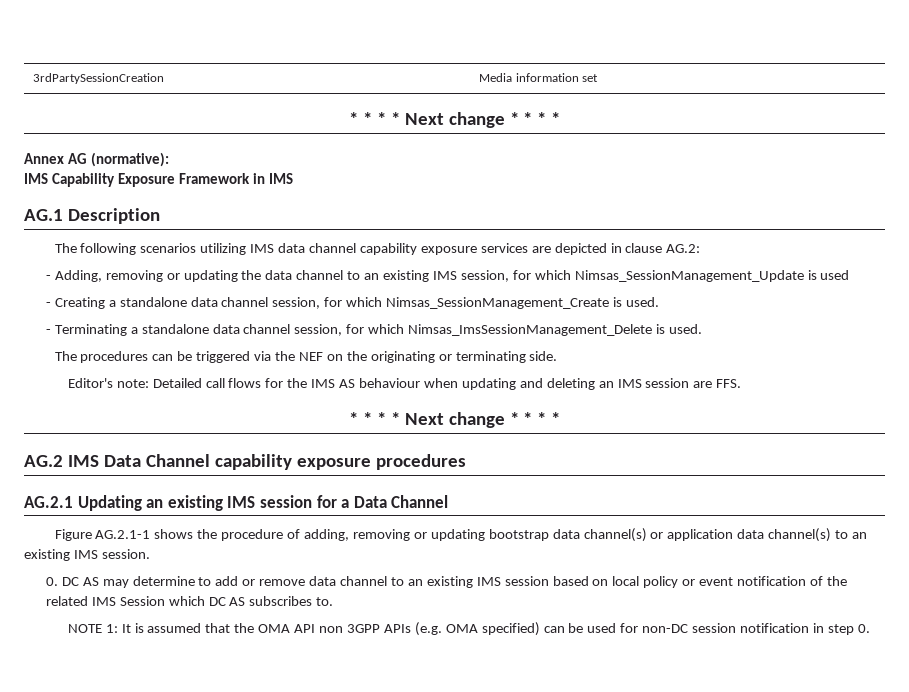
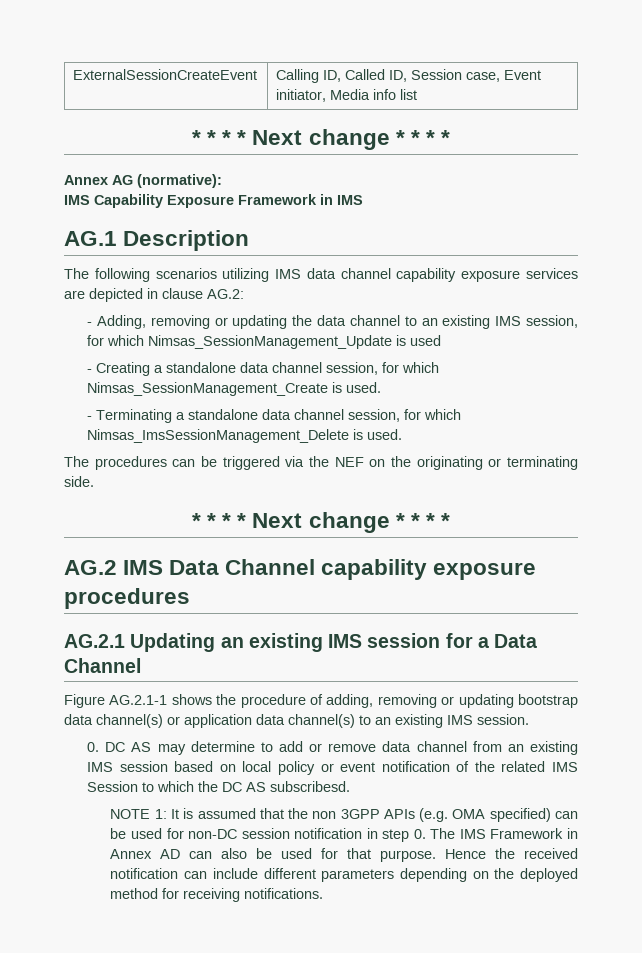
[32,73,164,84] [478,73,599,82] 3rdPartySessionCreation | Media information set -> [73,69,258,80] [276,69,542,83] [276,89,418,102] ExternalSessionCreateEvent | Calling ID, Called ID, Session case, Event initiator, Media info list
[67,378,742,390] // Editor's note: Detailed call flows for the IMS AS behaviour when updating and deleting an IMS session are FFS. -> (94, 481) none
[390,577,404,586] to -> [472,741,502,752] from
[168,596,334,606] which DC AS subscribes to. -> [142,781,351,792] to which the DC AS subscribesd.
[258,624,316,633] OMA API -> (309, 813) none
(870, 628) none -> [430,828,578,839] [110,848,578,862] [110,868,578,882] [110,888,324,902] The IMS Framework in Annex AD can also be used for that purpose. Hence the received notification can include different parameters depending on the deployed method for receiving notifications.

